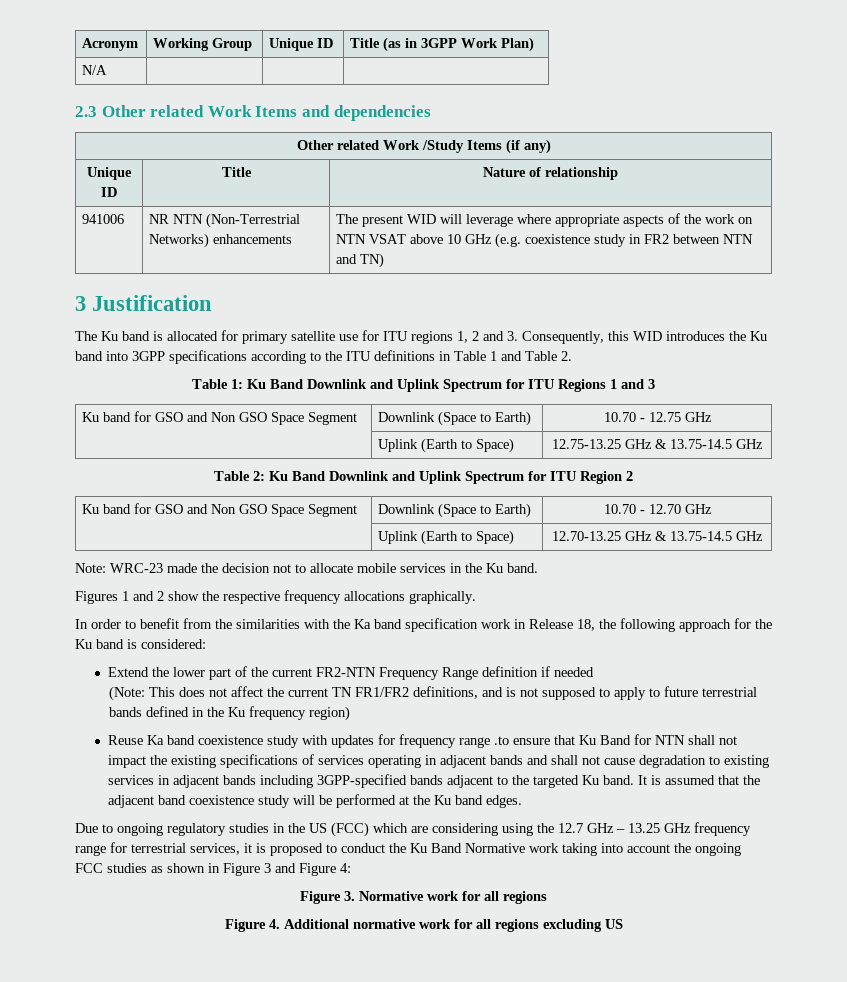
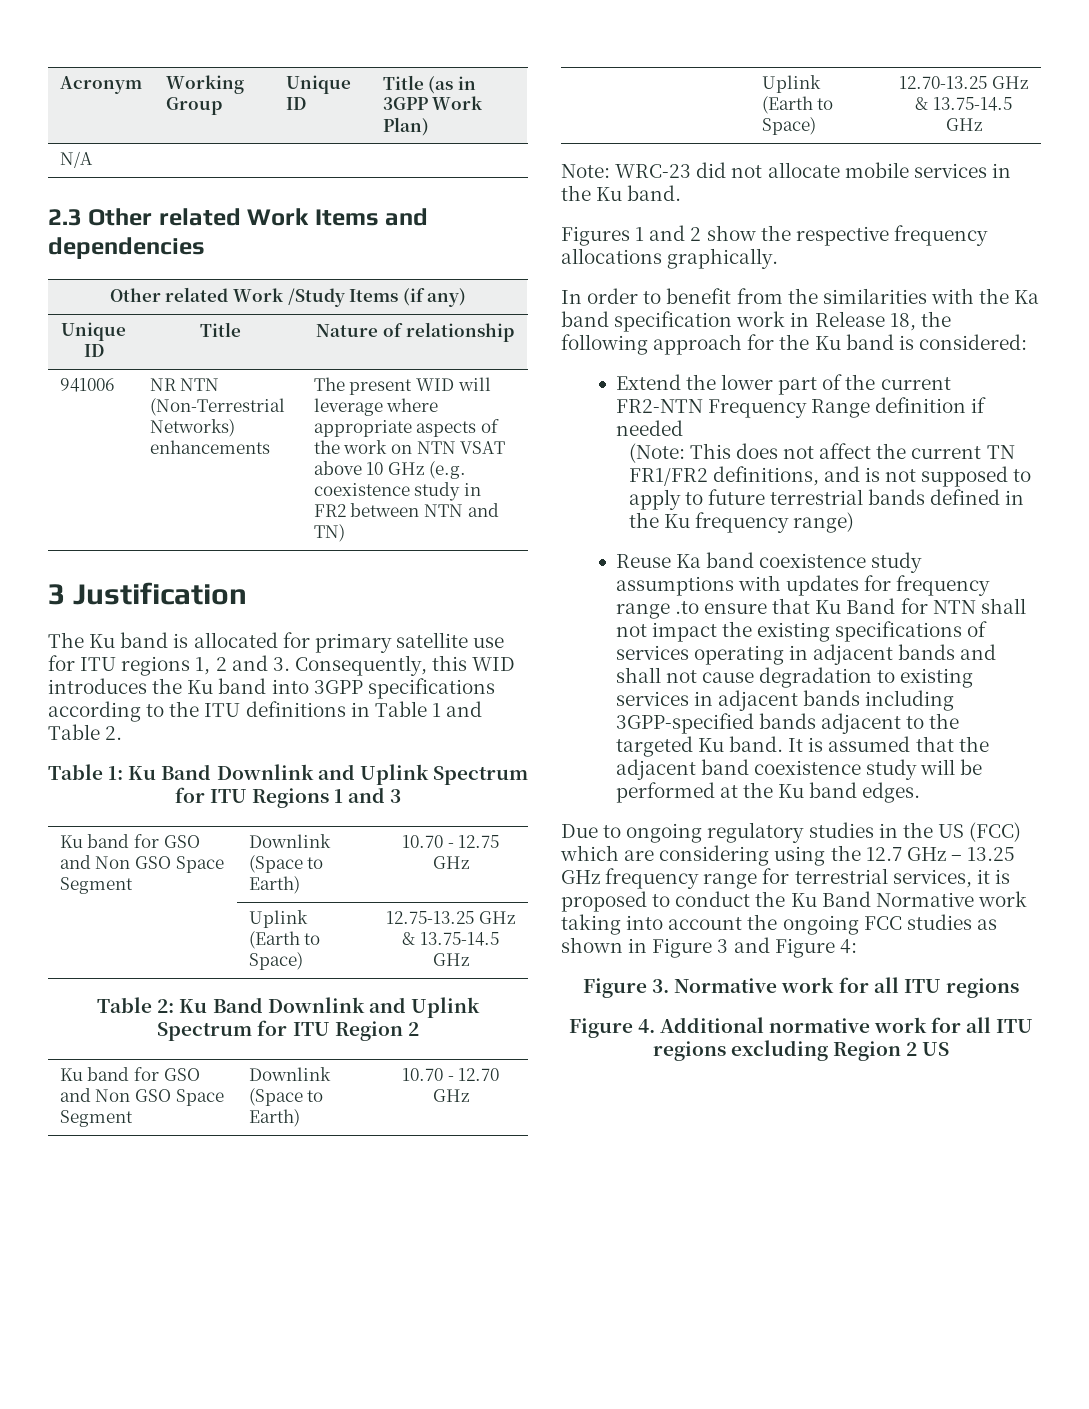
[167,563,306,573] made the decision not to -> [696,162,763,178] did not
[308,706,350,721] region) -> [793,512,855,533] range)
(299, 741) none -> [615,576,734,596] assumptions
(499, 896) none -> [903,979,941,993] ITU
(491, 924) none -> [996,1019,1034,1033] ITU
(602, 925) none -> [833,1041,918,1061] Region 2

